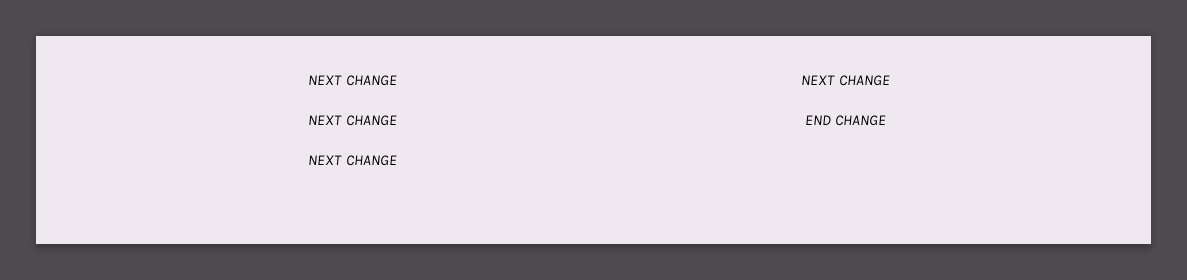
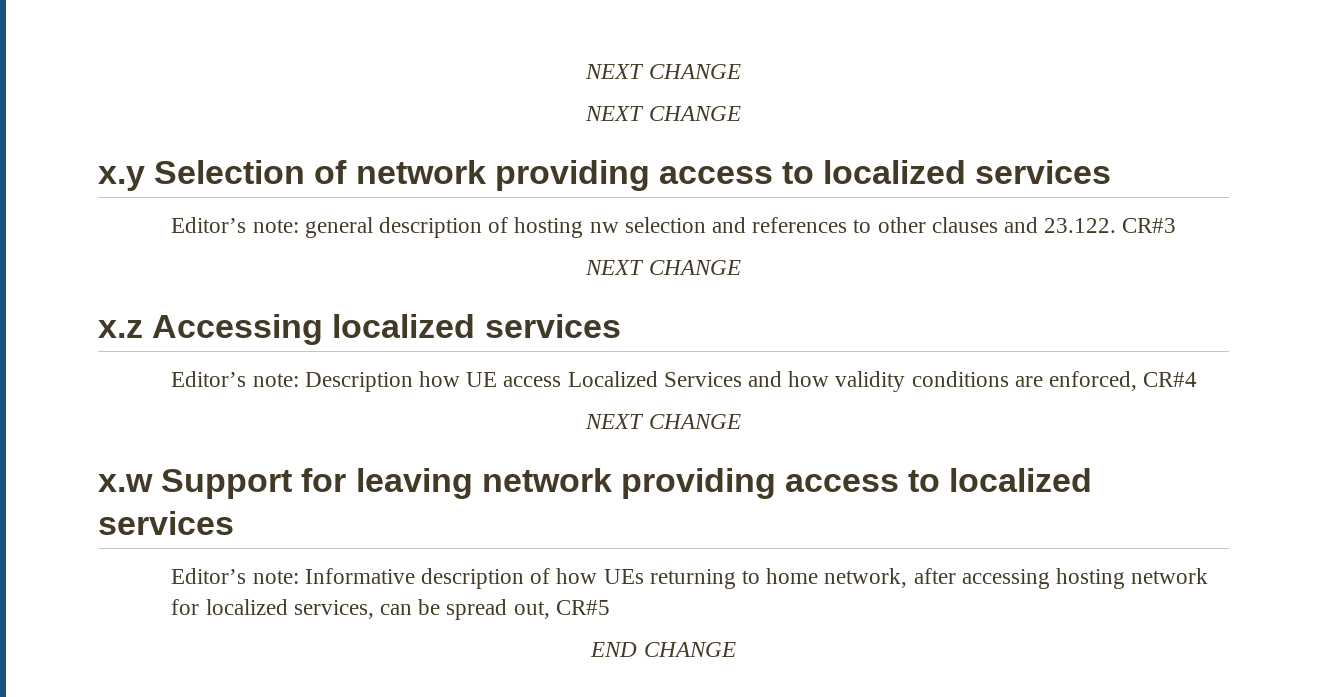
[308,75,397,86] [308,115,397,126] [308,155,397,166] [801,75,890,86] NEXT CHANGE // NEXT CHANGE // NEXT CHANGE // NEXT CHANGE -> [585,64,741,79] [585,106,741,121] [98,160,1112,191] [171,217,1177,238] [585,260,741,275] [98,314,621,345] [171,371,1198,392] [585,414,741,429] [98,468,1093,499] [98,511,234,535] [171,568,1209,589] [171,599,610,620] NEXT CHANGE // NEXT CHANGE // x.y Selection of network providing access to localized services // Editor’s note: general description of hosting nw selection and references to other clauses and 23.122. CR#3 // NEXT CHANGE // x.z Accessing localized services // Editor’s note: Description how UE access Localized Services and how validity conditions are enforced, CR#4 // NEXT CHANGE // x.w Support for leaving network providing access to localized services // Editor’s note: Informative description of how UEs returning to home network, after accessing hosting network for localized services, can be spread out, CR#5

